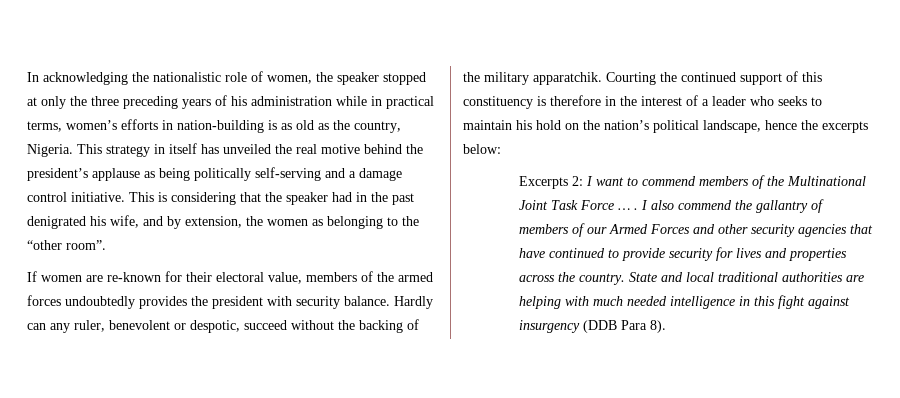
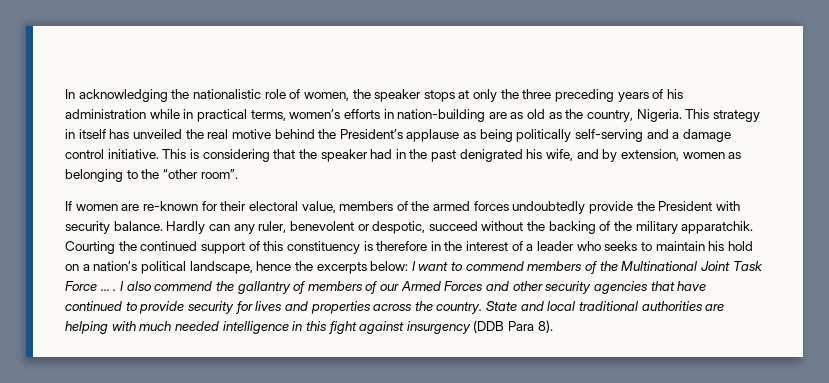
[383,72,426,85] stopped -> [423,90,455,102] stops
[268,120,277,130] is -> [488,112,507,119] are
[27,168,88,181] president’s -> [339,129,403,139] President’s
[246,216,263,226] the -> (679, 155) none
[139,296,263,309] provides the president -> [589,201,713,214] provide the President
[583,120,600,130] the -> [82,264,90,271] a
[518,176,583,189] // Excerpts 2: -> (409, 266) none

